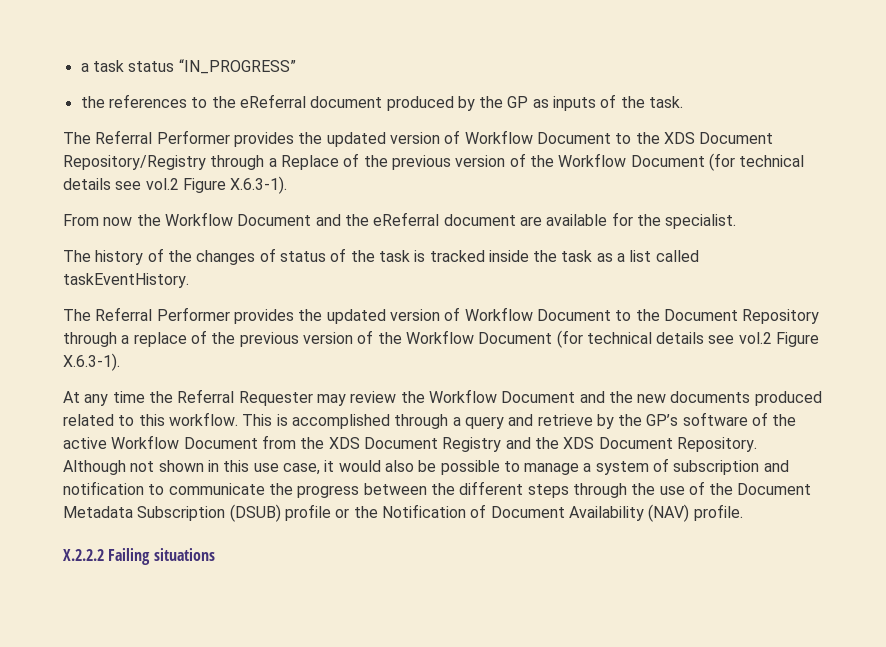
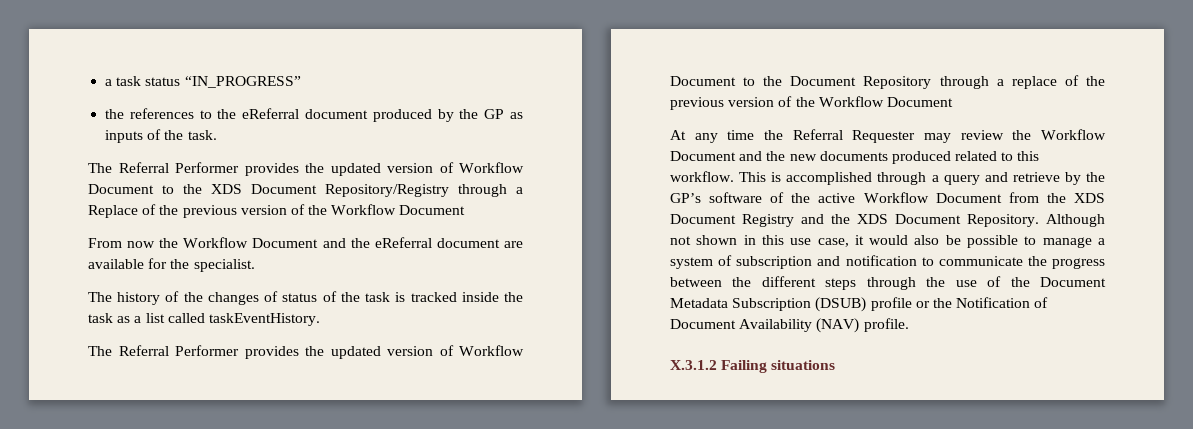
[708,153,805,171] [63,176,288,194] (for technical details see vol.2 Figure X.6.3-1). -> (466, 210) none
[556,330,820,348] [63,353,120,371] (for technical details see vol.2 Figure X.6.3-1). -> (953, 102) none
[63,549,104,561] X.2.2.2 -> [670,360,717,370] X.3.1.2

